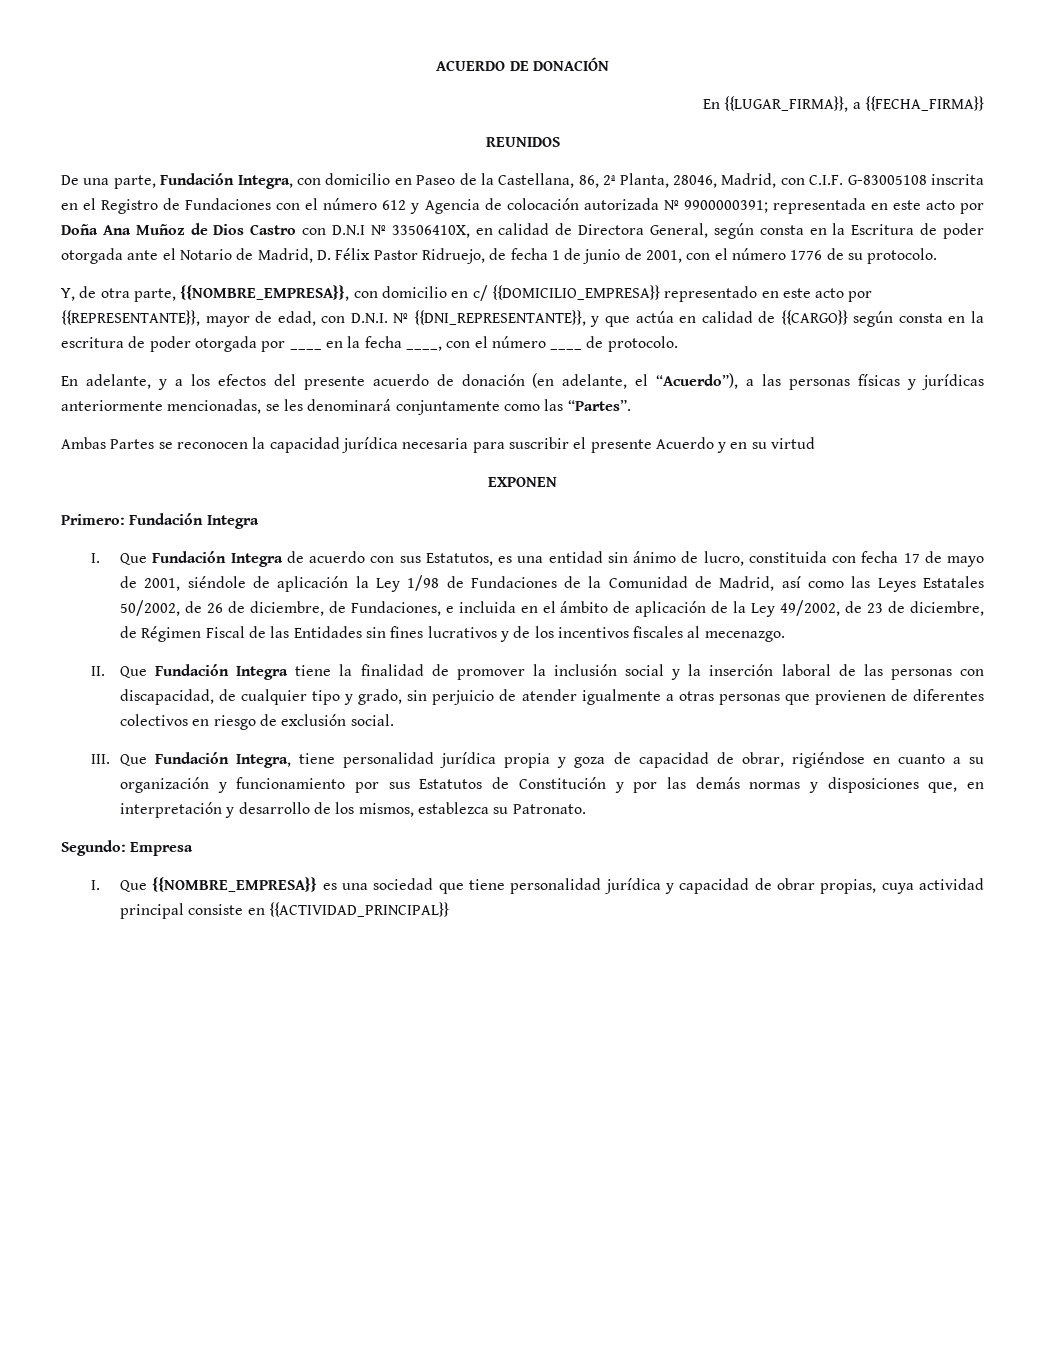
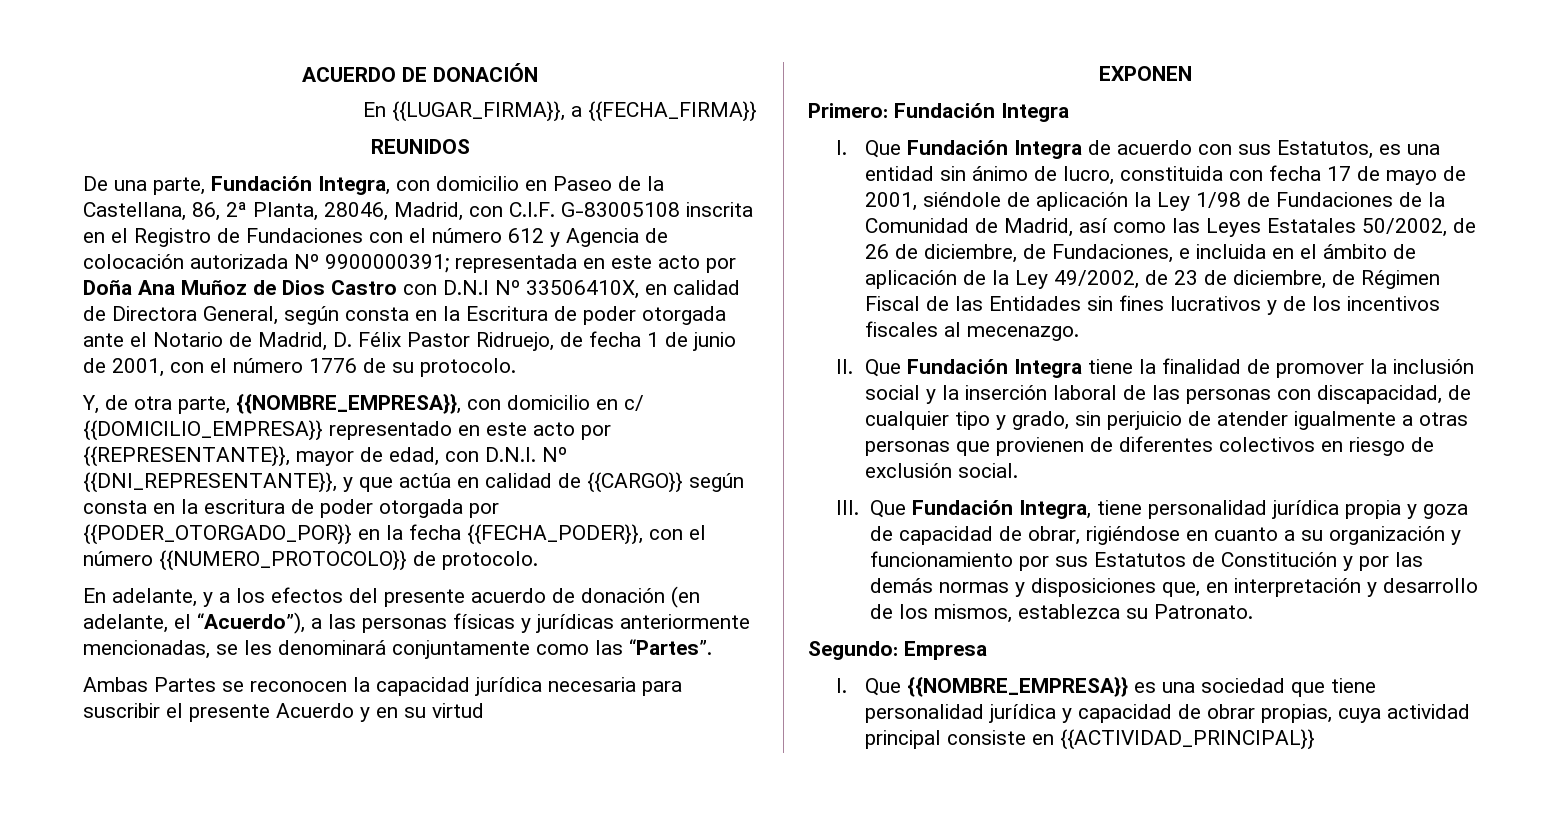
[289,348,322,350] ____ -> [83,524,352,545] {{PODER_OTORGADO_POR}}
[405,336,546,351] [550,348,583,350] ____, con el número ____ -> [467,524,706,545] [83,550,407,571] {{FECHA_PODER}}, con el número {{NUMERO_PROTOCOLO}}

